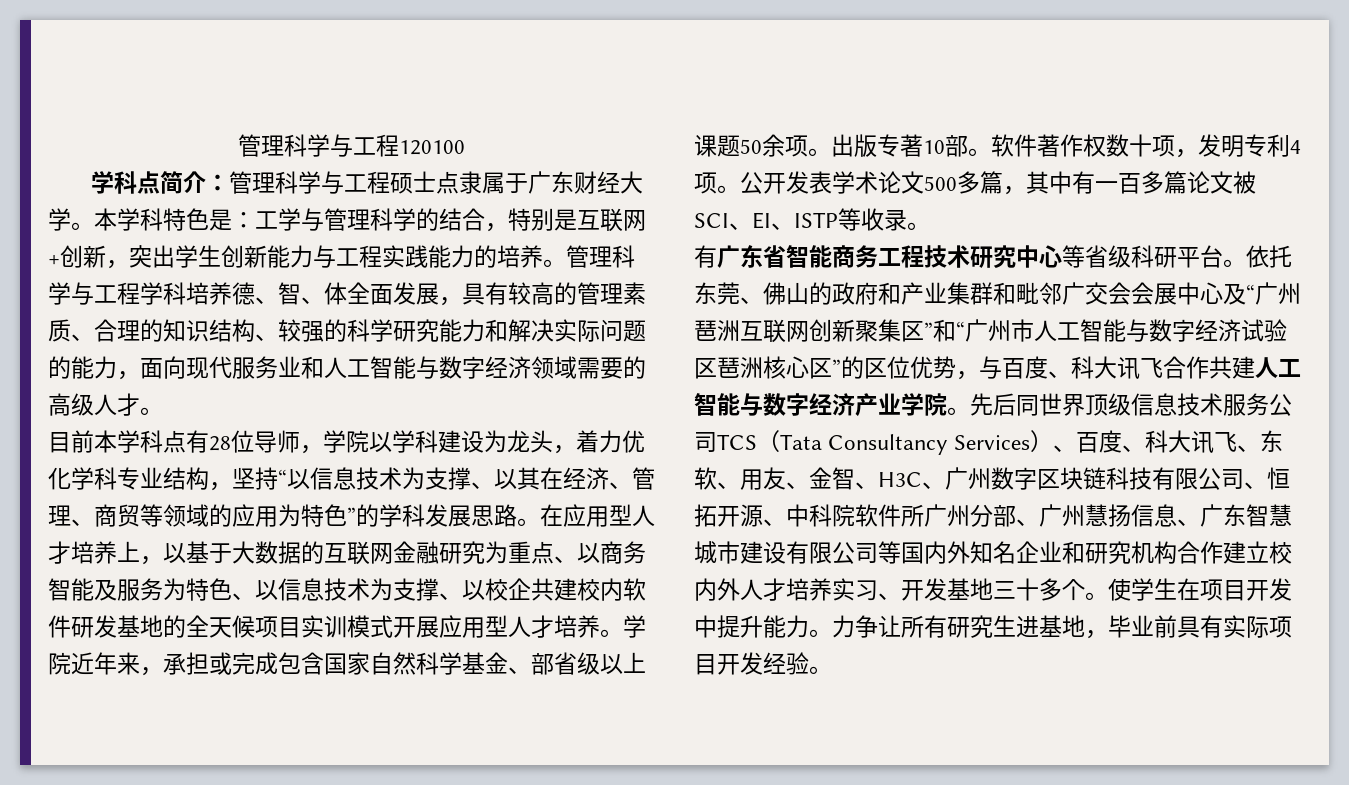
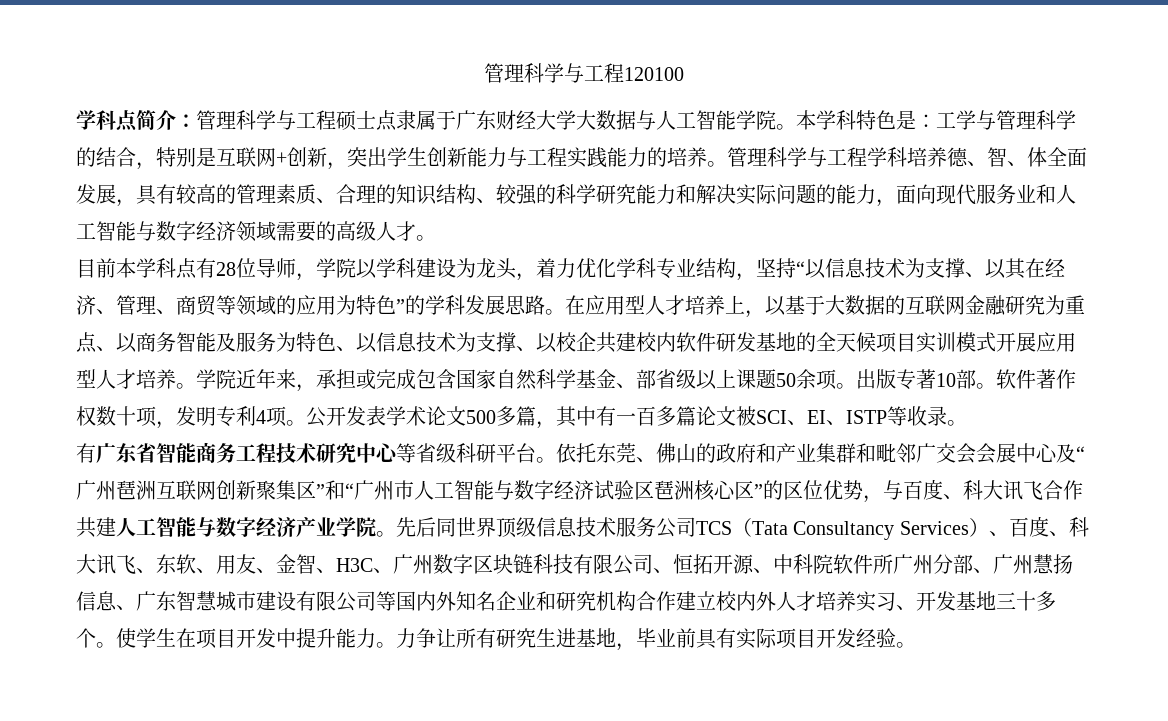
(71, 219) none -> [576,110,776,130] 大数据与人工智能学院

